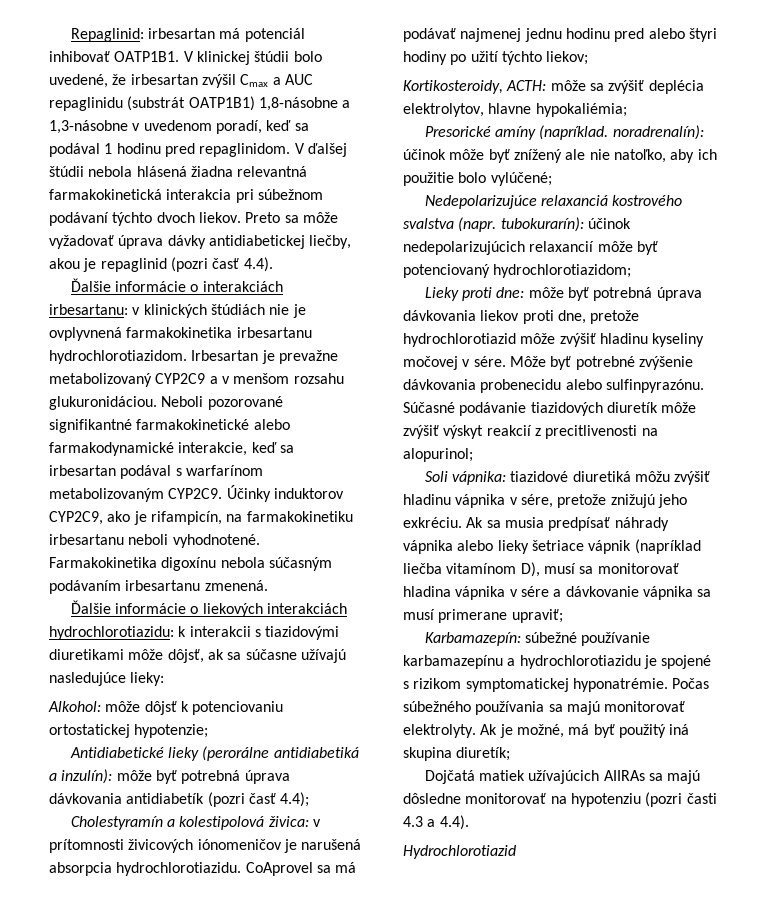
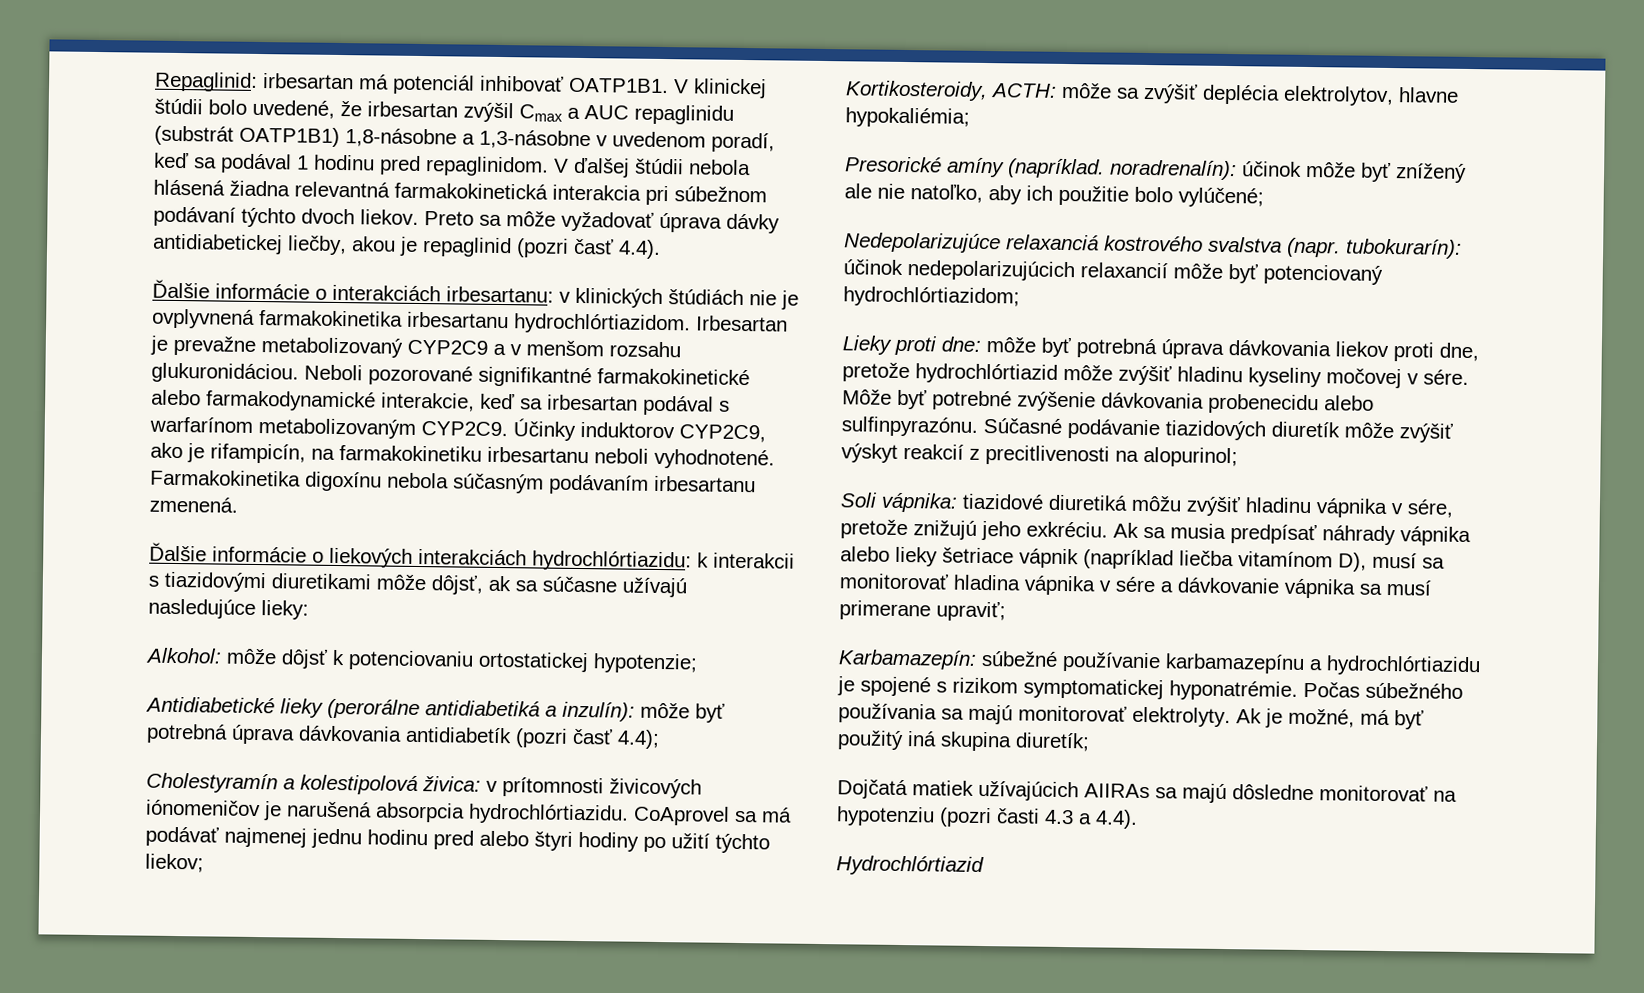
[49,350,187,364] hydrochlorotiazidom. -> [514,313,691,335] hydrochlórtiazidom.
[49,626,174,640] hydrochlorotiazidu: -> [532,550,692,572] hydrochlórtiazidu:
[116,862,242,876] hydrochlorotiazidu. -> [468,803,629,825] hydrochlórtiazidu.
[493,264,632,278] hydrochlorotiazidom; -> [843,286,1020,308] hydrochlórtiazidom;
[403,333,516,347] hydrochlorotiazid -> [915,363,1058,384] hydrochlórtiazid
[519,655,641,669] hydrochlorotiazidu -> [1326,655,1481,677] hydrochlórtiazidu
[403,845,516,859] Hydrochlorotiazid -> [836,855,984,877] Hydrochlórtiazid

